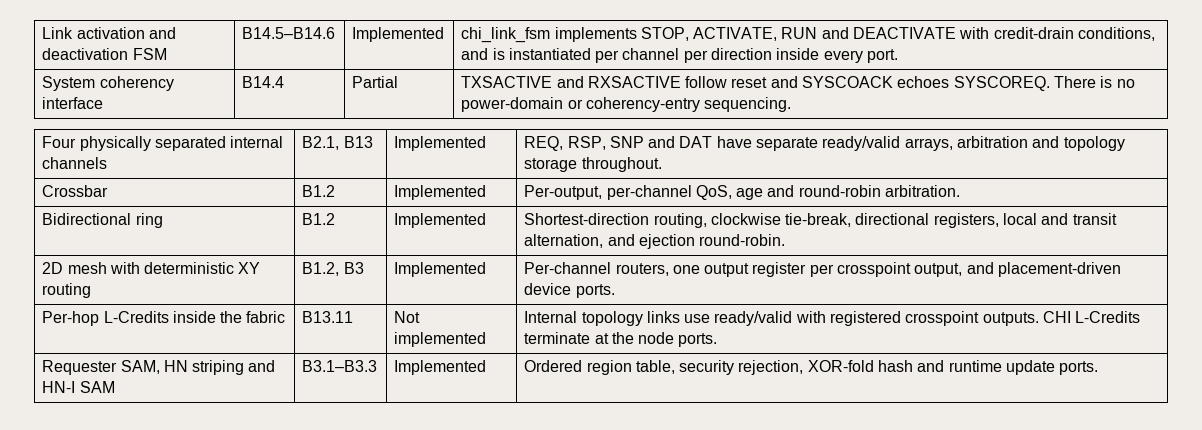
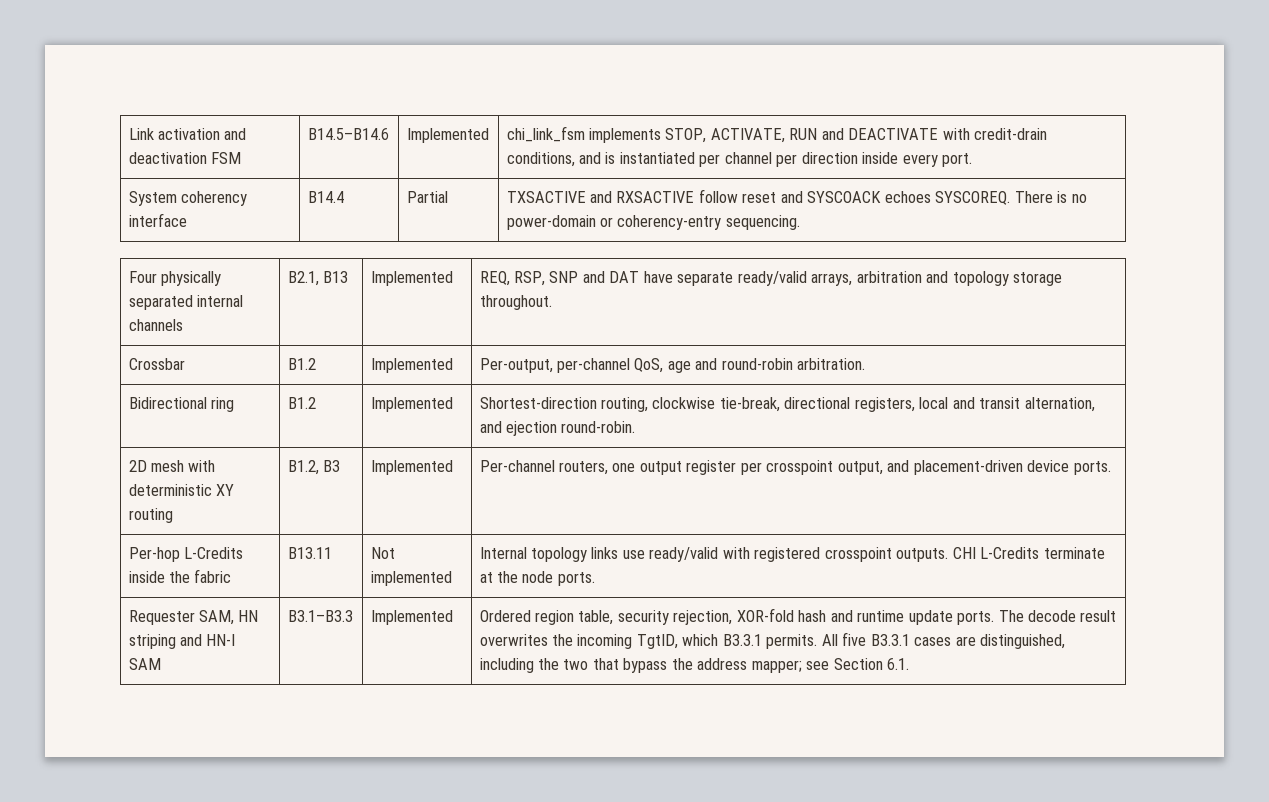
(1099, 368) none -> [998,610,1117,622] [479,632,1066,649] [479,658,910,673] The decode result overwrites the incoming TgtID, which B3.3.1 permits. All five B3.3.1 cases are distinguished, including the two that bypass the address mapper; see Section 6.1.

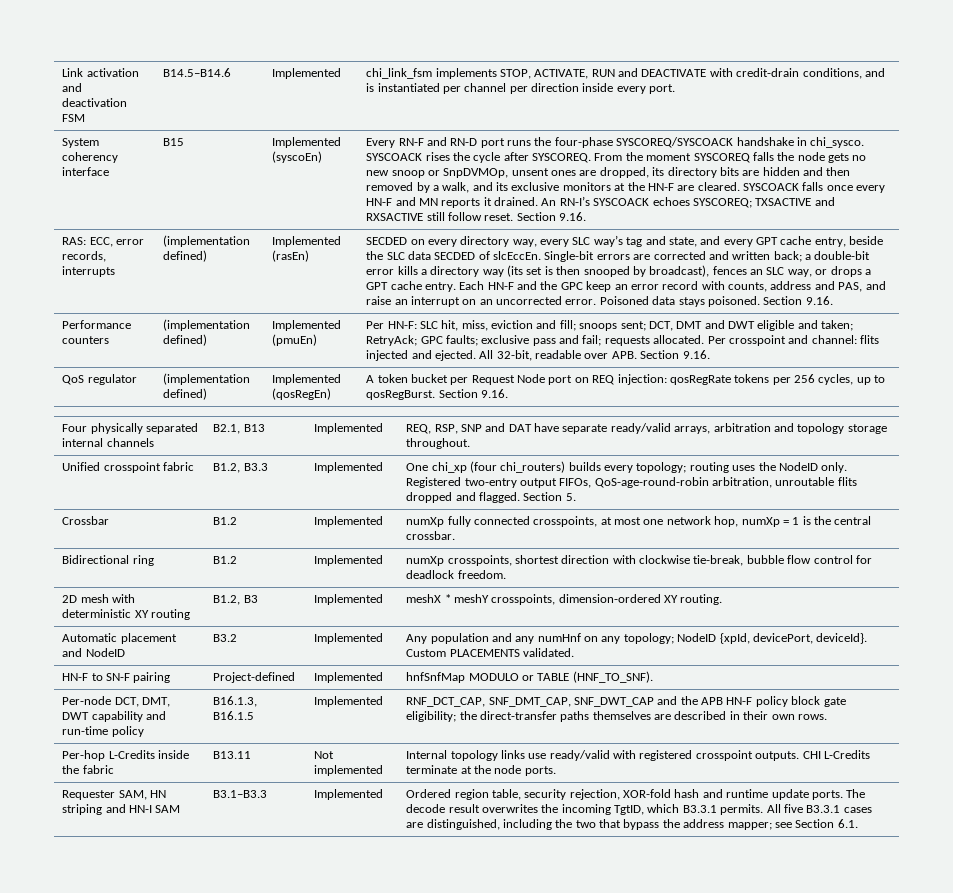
[307,191,344,203] [406,191,448,203] [506,189,1087,205] [506,215,800,230] B14.4 | Partial | TXSACTIVE and RXSACTIVE follow reset and SYSCOACK echoes SYSCOREQ. There is no power-domain or coherency-entry sequencing. -> [163,138,185,146] [272,137,342,148] [272,151,323,163] [366,137,865,148] [366,152,867,163] [366,167,851,178] [366,182,886,193] [366,196,835,208] [366,212,586,221] [62,237,144,247] [62,251,107,262] [62,266,116,277] [163,235,251,247] [163,250,208,262] [272,236,342,247] [272,250,310,262] [366,235,884,247] [366,251,871,262] [366,265,871,277] [366,281,886,292] [366,296,833,307] [62,320,132,329] [62,336,110,344] [163,319,251,331] [163,334,208,346] [272,320,342,331] [272,334,318,346] [366,320,854,331] [366,335,879,346] [366,350,710,361] [62,374,137,385] [163,373,251,385] [163,388,208,400] [272,374,342,385] [272,388,332,400] [366,374,886,385] [366,389,508,400] B15 | Implemented (syscoEn) | Every RN-F and RN-D port runs the four-phase SYSCOREQ/SYSCOACK handshake in chi_sysco. SYSCOACK rises the cycle after SYSCOREQ. From the moment SYSCOREQ falls the node gets no new snoop or SnpDVMOp, unsent ones are dropped, its directory bits are hidden and then removed by a walk, and its exclusive monitors at the HN-F are cleared. SYSCOACK falls once every HN-F and MN reports it drained. An RN-I’s SYSCOACK echoes SYSCOREQ; TXSACTIVE and RXSACTIVE still follow reset. Section 9.16. // RAS: ECC, error records, interrupts | (implementation defined) | Implemented (rasEn) | SECDED on every directory way, every SLC way’s tag and state, and every GPT cache entry, beside the SLC data SECDED of slcEccEn. Single-bit errors are corrected and written back; a double-bit error kills a directory way (its set is then snooped by broadcast), fences an SLC way, or drops a GPT cache entry. Each HN-F and the GPC keep an error record with counts, address and PAS, and raise an interrupt on an uncorrected error. Poisoned data stays poisoned. Section 9.16. // Performance counters | (implementation defined) | Implemented (pmuEn) | Per HN-F: SLC hit, miss, eviction and fill; snoops sent; DCT, DMT and DWT eligible and taken; RetryAck; GPC faults; exclusive pass and fail; requests allocated. Per crosspoint and channel: flits injected and ejected. All 32-bit, readable over APB. Section 9.16. // QoS regulator | (implementation defined) | Implemented (qosRegEn) | A token bucket per Request Node port on REQ injection: qosRegRate tokens per 256 cycles, up to qosRegBurst. Section 9.16.
[128,358,185,370] [287,358,316,370] [370,358,453,373] [479,358,866,373] [128,397,235,412] [287,397,316,409] [370,397,453,412] [479,397,1095,412] [479,421,636,436] Crossbar | B1.2 | Implemented | Per-output, per-channel QoS, age and round-robin arbitration. // Bidirectional ring | B1.2 | Implemented | Shortest-direction routing, clockwise tie-break, directional registers, local and transit alternation, and ejection round-robin. -> [62,462,194,473] [213,463,268,473] [314,462,384,473] [406,461,848,473] [406,477,857,488] [406,492,576,503] [62,516,110,525] [213,517,238,525] [314,516,384,527] [406,516,872,527] [406,531,456,540] [62,555,154,566] [213,556,238,564] [314,555,384,566] [406,555,872,566] [406,570,506,579] Unified crosspoint fabric | B1.2, B3.3 | Implemented | One chi_xp (four chi_routers) builds every topology; routing uses the NodeID only. Registered two-entry output FIFOs, QoS-age-round-robin arbitration, unroutable flits dropped and flagged. Section 5. // Crossbar | B1.2 | Implemented | numXp fully connected crosspoints, at most one network hop, numXp = 1 is the central crossbar. // Bidirectional ring | B1.2 | Implemented | numXp crosspoints, shortest direction with clockwise tie-break, bubble flow control for deadlock freedom.
[479,460,1111,475] Per-channel routers, one output register per crosspoint output, and placement-driven device ports. -> [406,594,723,605] [62,633,177,644] [62,648,125,657] [213,634,238,642] [314,633,384,644] [406,633,868,644] [406,648,574,657] [62,672,171,683] [213,672,296,683] [314,672,384,683] [406,671,653,683] [62,696,170,707] [62,711,166,722] [62,726,144,737] [213,696,258,707] [213,711,255,720] [314,696,384,707] [406,696,846,707] [406,711,827,722] meshX * meshY crosspoints, dimension-ordered XY routing. // Automatic placement and NodeID | B3.2 | Implemented | Any population and any numHnf on any topology; NodeID {xpId, devicePort, deviceId}. Custom PLACEMENTS validated. // HN-F to SN-F pairing | Project-defined | Implemented | hnfSnfMap MODULO or TABLE (HNF_TO_SNF). // Per-node DCT, DMT, DWT capability and run-time policy | B16.1.3, B16.1.5 | Implemented | RNF_DCT_CAP, SNF_DMT_CAP, SNF_DWT_CAP and the APB HN-F policy block gate eligibility; the direct-transfer paths themselves are described in their own rows.

